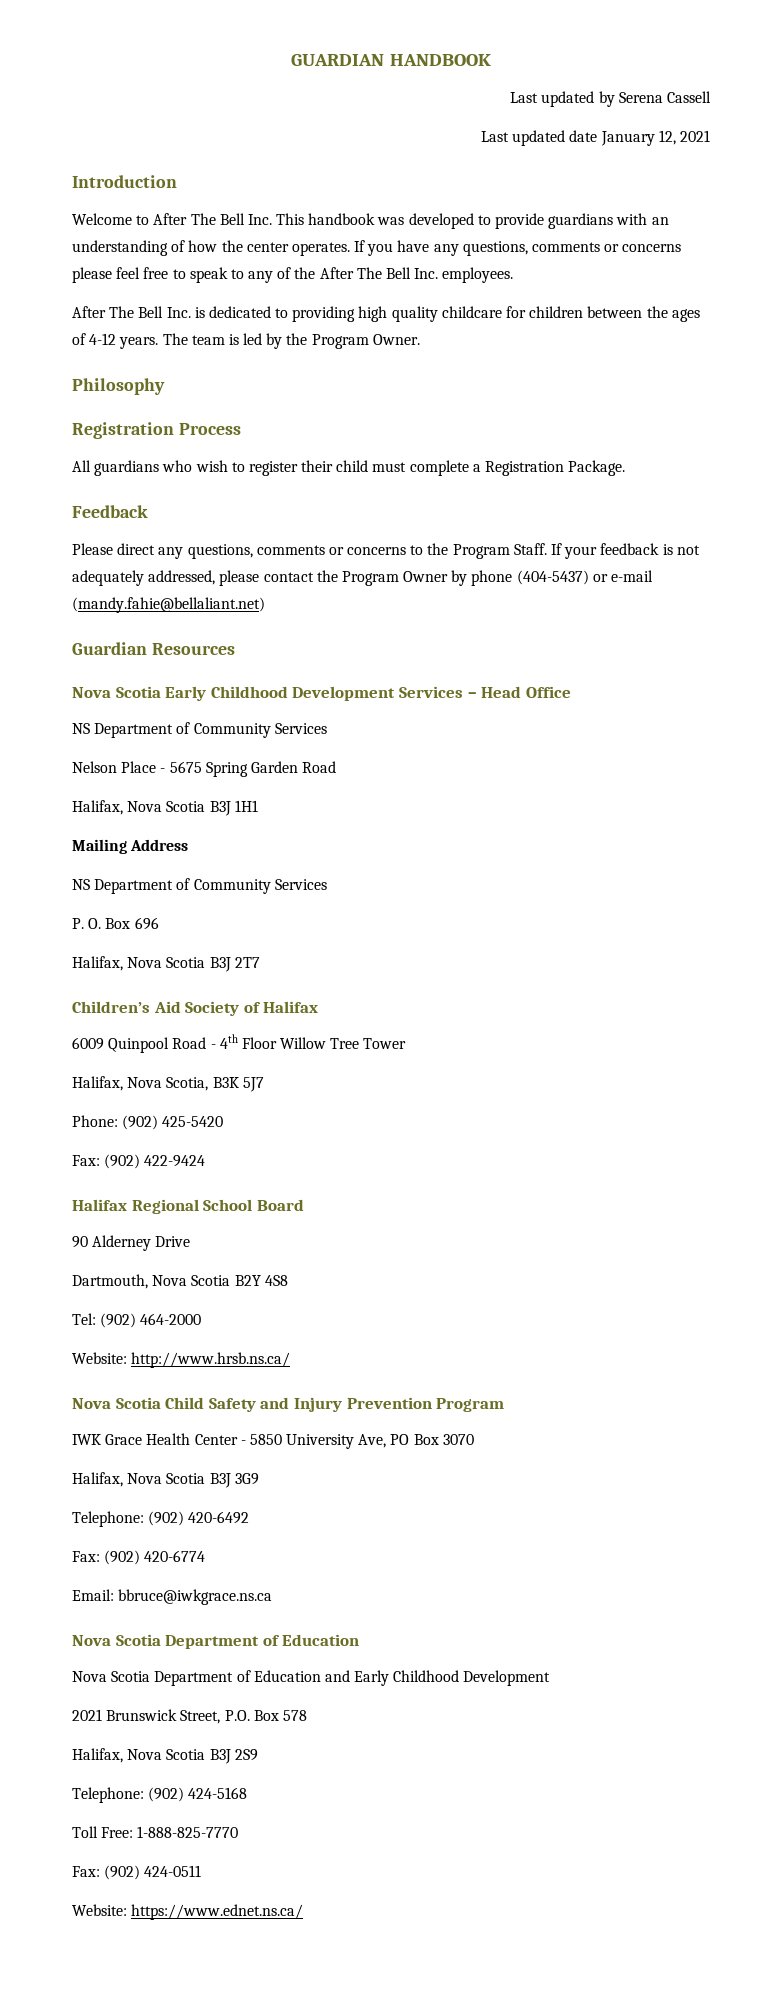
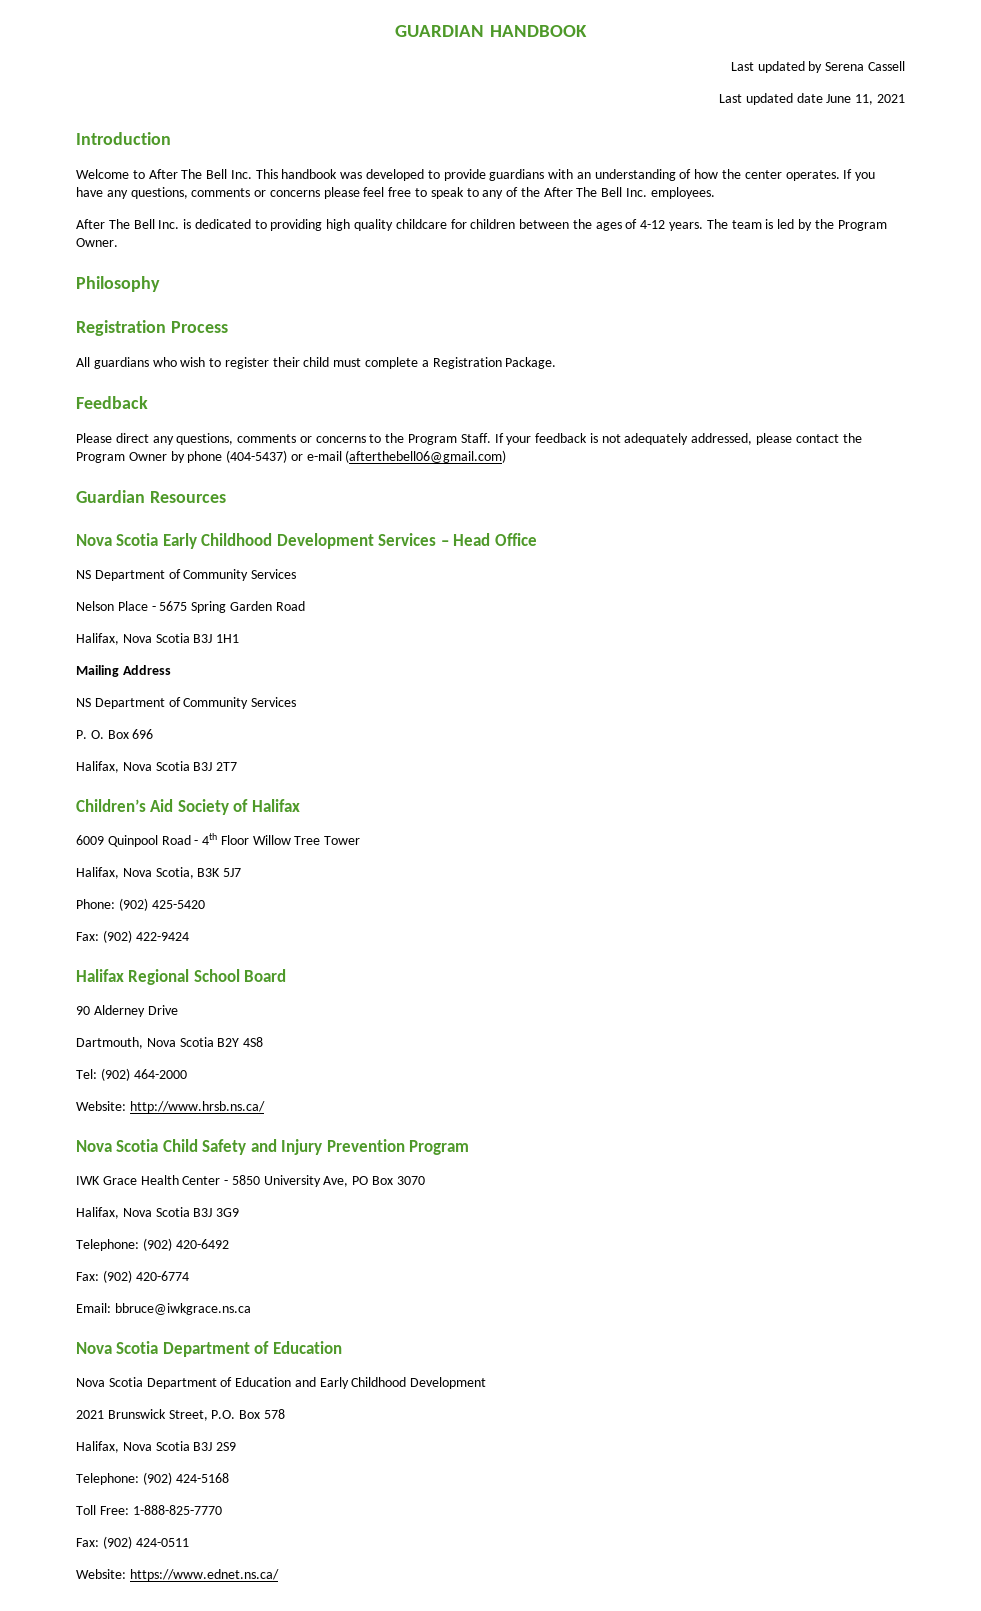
[600,130,676,146] January 12, -> [826,94,874,105] June 11,
[72,597,265,613] (mandy.fahie@bellaliant.net) -> [345,450,507,463] (afterthebell06@gmail.com)

